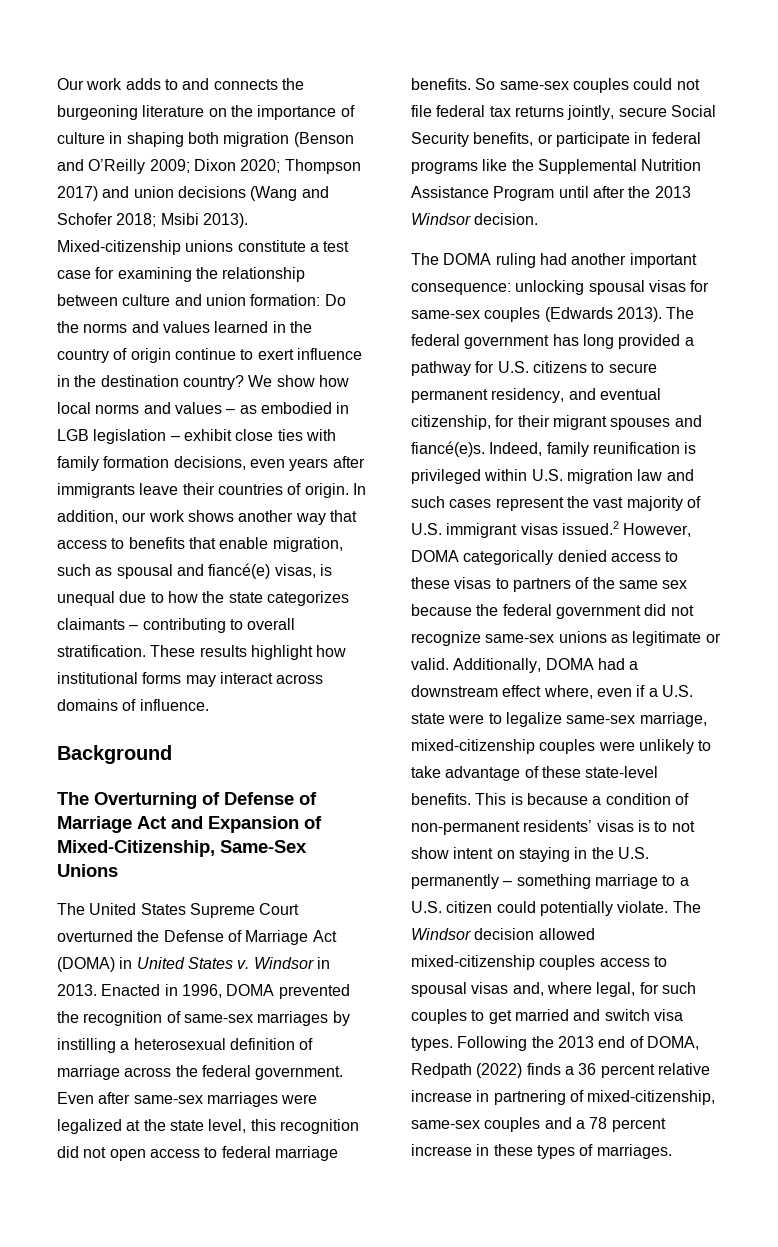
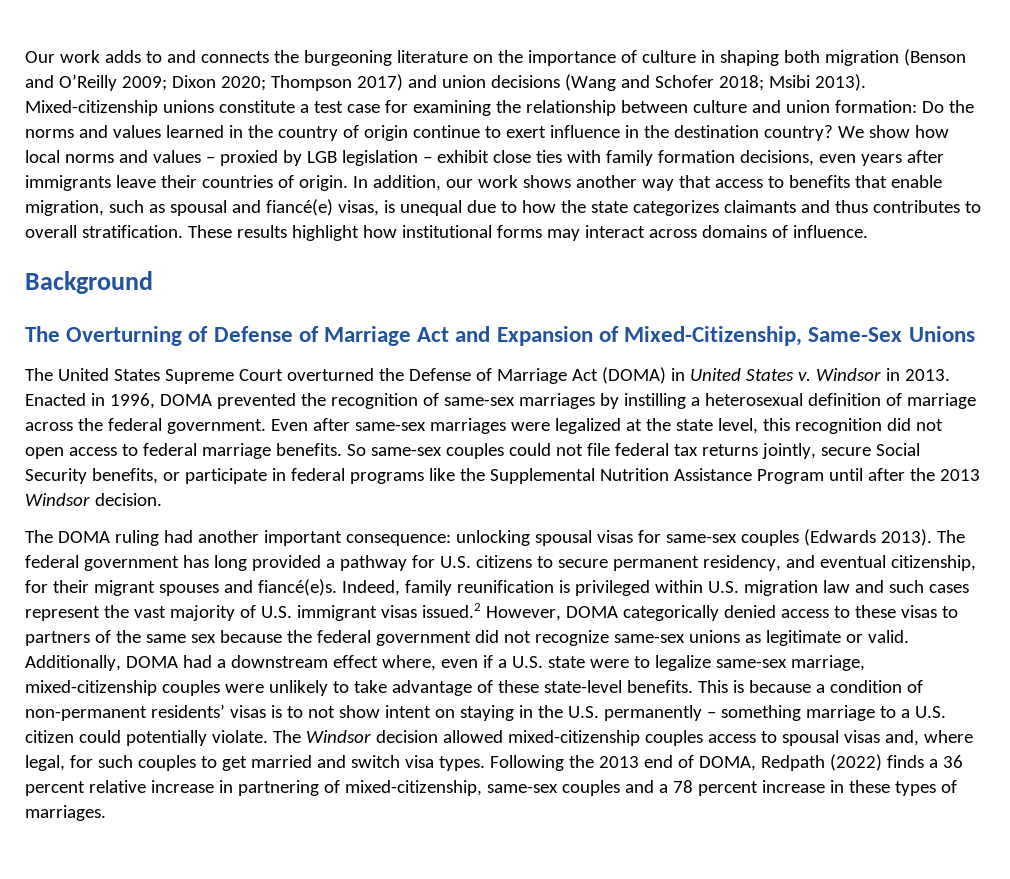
[239,402,350,414] as embodied in -> [219,150,302,166] proxied by
[129,618,226,633] – contributing -> [800,200,960,213] and thus contributes

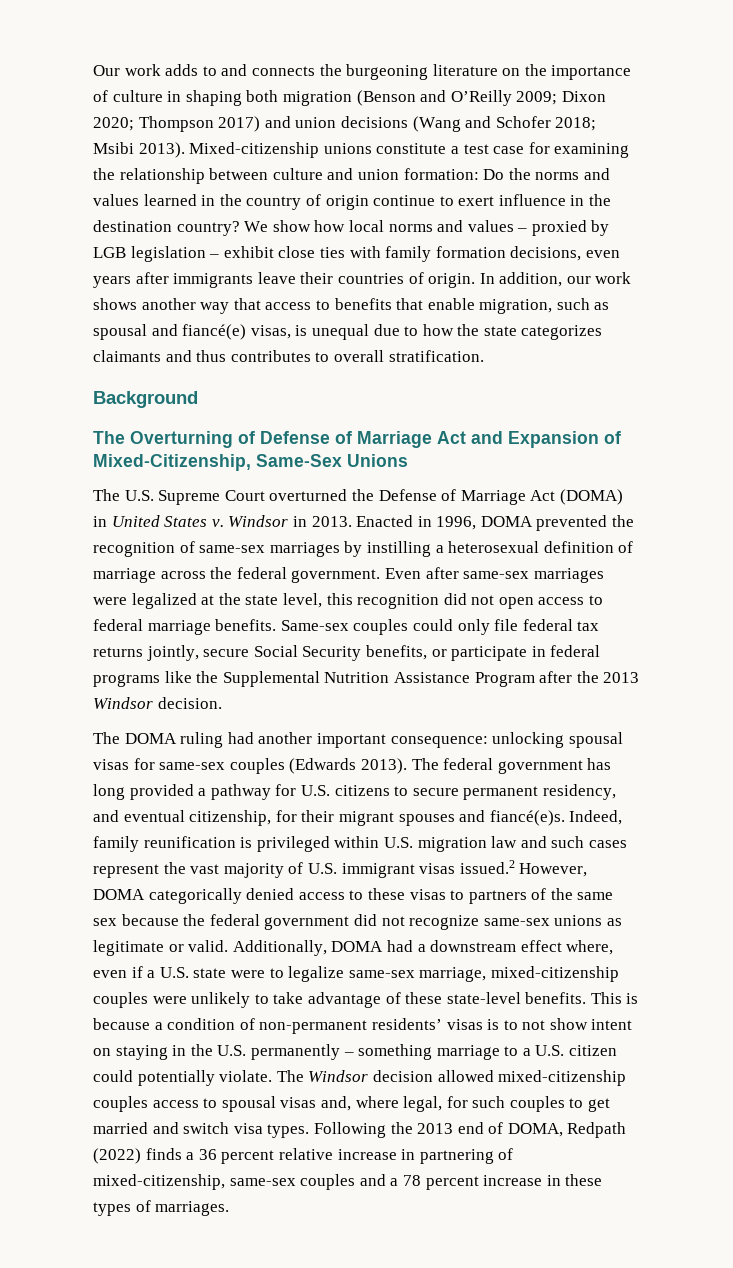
[187,225,868,241] These results highlight how institutional forms may interact across domains of influence. -> (484, 356) none
[57,368,160,381] United States -> [124,490,154,501] U.S.
[346,444,442,456] So same-sex -> [280,620,349,631] Same-sex
[555,444,583,456] not -> [457,619,490,635] only
[828,468,863,481] until -> (535, 679) none

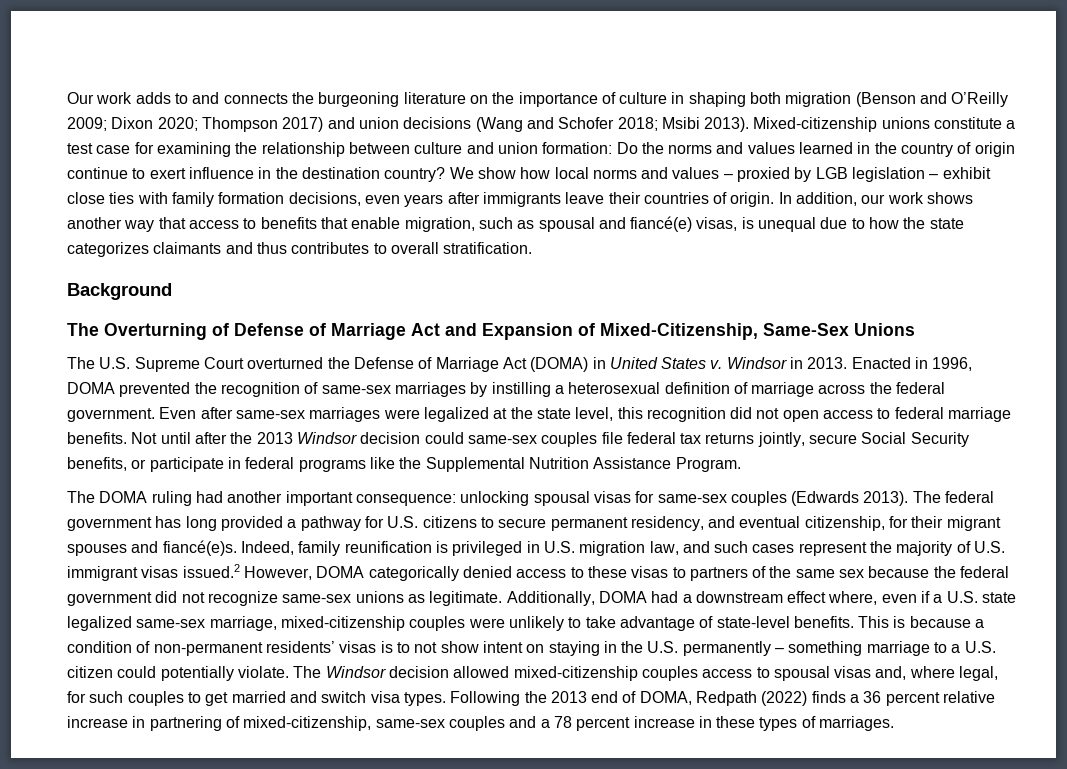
[280,619,490,635] Same-sex couples could only -> [131,432,598,447] Not until after the 2013 Windsor decision could same-sex couples
[474,671,640,687] [93,697,222,709] Program after the 2013 Windsor decision. -> [675,457,741,472] Program.
[334,836,380,848] within -> [526,541,540,553] in
[491,836,518,848] law -> [649,541,679,555] law,
[190,864,220,874] vast -> (893, 547) none
[93,940,229,956] legitimate or valid. -> [429,591,503,606] legitimate.
[230,966,345,982] were to legalize -> [67,616,132,631] legalized
[405,992,443,1004] these -> (714, 622) none

